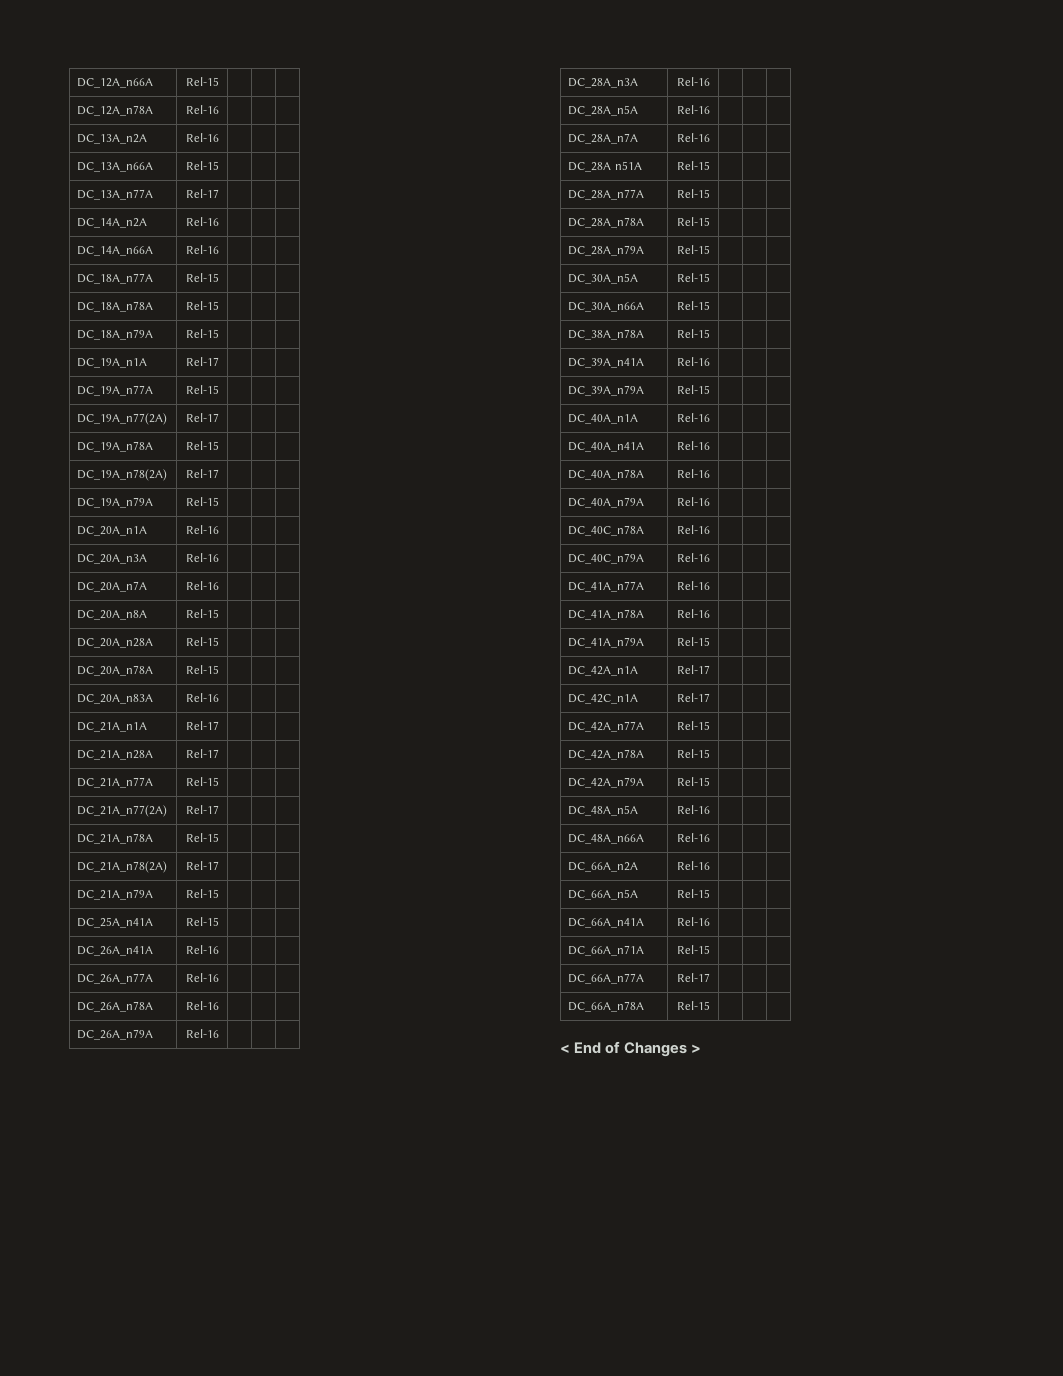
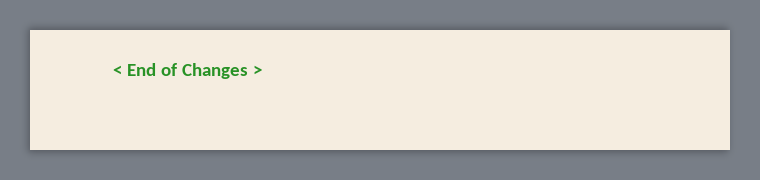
[77,78,154,88] [185,77,219,86] [77,105,154,116] [185,105,219,114] [77,134,148,144] [185,133,219,142] [77,162,154,172] [185,161,219,170] [77,189,154,200] [185,189,219,198] [77,218,148,228] [185,217,219,226] [77,246,154,256] [185,245,219,254] [77,273,154,284] [185,273,219,282] [77,301,154,312] [185,301,219,310] [77,329,154,340] [185,329,219,338] [77,358,148,368] [185,357,219,366] [77,385,154,396] [185,385,219,394] [77,413,168,425] [185,413,219,422] [77,441,154,452] [185,441,219,450] [77,469,168,481] [185,469,219,478] [77,497,154,508] [185,497,219,506] [77,526,148,536] [185,525,219,534] [77,554,148,564] [185,553,219,562] [77,581,148,592] [185,581,219,590] [77,610,148,620] [185,609,219,618] [77,638,154,648] [185,637,219,646] [77,665,154,676] [185,665,219,674] [77,694,154,704] [185,693,219,702] [77,722,148,732] [185,721,219,730] [77,750,154,760] [185,749,219,758] [77,777,154,788] [185,777,219,786] [77,805,168,817] [185,805,219,814] [77,833,154,844] [185,833,219,842] [77,861,168,873] [185,861,219,870] [77,889,154,900] [185,889,219,898] [77,917,154,928] [185,917,219,926] [77,946,154,956] [185,945,219,954] [77,973,154,984] [185,973,219,982] [77,1001,154,1012] [185,1001,219,1010] [77,1029,154,1040] [185,1029,219,1038] [568,78,639,88] [676,77,710,86] [568,105,639,116] [676,105,710,114] [568,133,639,144] [676,133,710,142] [568,161,642,172] [676,161,710,170] [568,189,645,200] [676,189,710,198] [568,217,645,228] [676,217,710,226] [568,245,645,256] [676,245,710,254] [568,273,639,284] [676,273,710,282] [568,302,645,312] [676,301,710,310] [568,329,645,340] [676,329,710,338] [568,358,645,368] [676,357,710,366] [568,385,645,396] [676,385,710,394] [568,414,639,424] [676,413,710,422] [568,442,645,452] [676,441,710,450] [568,469,645,480] [676,469,710,478] [568,497,645,508] [676,497,710,506] [568,525,645,536] [676,525,710,534] [568,553,645,564] [676,553,710,562] [568,581,645,592] [676,581,710,590] [568,609,645,620] [676,609,710,618] [568,637,645,648] [676,637,710,646] [568,666,639,676] [676,665,710,674] [568,694,639,704] [676,693,710,702] [568,721,645,732] [676,721,710,730] [568,749,645,760] [676,749,710,758] [568,777,645,788] [676,777,710,786] [568,805,639,816] [676,805,710,814] [568,834,645,844] [676,833,710,842] [568,862,639,872] [676,861,710,870] [568,889,639,900] [676,889,710,898] [568,918,645,928] [676,917,710,926] [568,945,645,956] [676,945,710,954] [568,973,645,984] [676,973,710,982] [568,1001,645,1012] [676,1001,710,1010] DC_12A_n66A | Rel-15 | | | // DC_12A_n78A | Rel-16 | | | // DC_13A_n2A | Rel-16 | | | // DC_13A_n66A | Rel-15 | | | // DC_13A_n77A | Rel-17 | | | // DC_14A_n2A | Rel-16 | | | // DC_14A_n66A | Rel-16 | | | // DC_18A_n77A | Rel-15 | | | // DC_18A_n78A | Rel-15 | | | // DC_18A_n79A | Rel-15 | | | // DC_19A_n1A | Rel-17 | | | // DC_19A_n77A | Rel-15 | | | // DC_19A_n77(2A) | Rel-17 | | | // DC_19A_n78A | Rel-15 | | | // DC_19A_n78(2A) | Rel-17 | | | // DC_19A_n79A | Rel-15 | | | // DC_20A_n1A | Rel-16 | | | // DC_20A_n3A | Rel-16 | | | // DC_20A_n7A | Rel-16 | | | // DC_20A_n8A | Rel-15 | | | // DC_20A_n28A | Rel-15 | | | // DC_20A_n78A | Rel-15 | | | // DC_20A_n83A | Rel-16 | | | // DC_21A_n1A | Rel-17 | | | // DC_21A_n28A | Rel-17 | | | // DC_21A_n77A | Rel-15 | | | // DC_21A_n77(2A) | Rel-17 | | | // DC_21A_n78A | Rel-15 | | | // DC_21A_n78(2A) | Rel-17 | | | // DC_21A_n79A | Rel-15 | | | // DC_25A_n41A | Rel-15 | | | // DC_26A_n41A | Rel-16 | | | // DC_26A_n77A | Rel-16 | | | // DC_26A_n78A | Rel-16 | | | // DC_26A_n79A | Rel-16 | | | // DC_28A_n3A | Rel-16 | | | // DC_28A_n5A | Rel-16 | | | // DC_28A_n7A | Rel-16 | | | // DC_28A n51A | Rel-15 | | | // DC_28A_n77A | Rel-15 | | | // DC_28A_n78A | Rel-15 | | | // DC_28A_n79A | Rel-15 | | | // DC_30A_n5A | Rel-15 | | | // DC_30A_n66A | Rel-15 | | | // DC_38A_n78A | Rel-15 | | | // DC_39A_n41A | Rel-16 | | | // DC_39A_n79A | Rel-15 | | | // DC_40A_n1A | Rel-16 | | | // DC_40A_n41A | Rel-16 | | | // DC_40A_n78A | Rel-16 | | | // DC_40A_n79A | Rel-16 | | | // DC_40C_n78A | Rel-16 | | | // DC_40C_n79A | Rel-16 | | | // DC_41A_n77A | Rel-16 | | | // DC_41A_n78A | Rel-16 | | | // DC_41A_n79A | Rel-15 | | | // DC_42A_n1A | Rel-17 | | | // DC_42C_n1A | Rel-17 | | | // DC_42A_n77A | Rel-15 | | | // DC_42A_n78A | Rel-15 | | | // DC_42A_n79A | Rel-15 | | | // DC_48A_n5A | Rel-16 | | | // DC_48A_n66A | Rel-16 | | | // DC_66A_n2A | Rel-16 | | | // DC_66A_n5A | Rel-15 | | | // DC_66A_n41A | Rel-16 | | | // DC_66A_n71A | Rel-15 | | | // DC_66A_n77A | Rel-17 | | | // DC_66A_n78A | Rel-15 | | | // -> (113, 70) none

